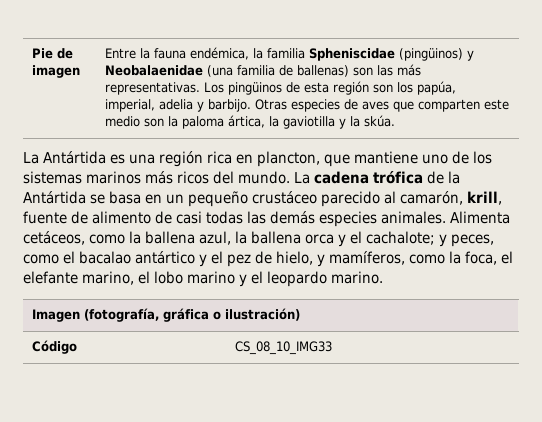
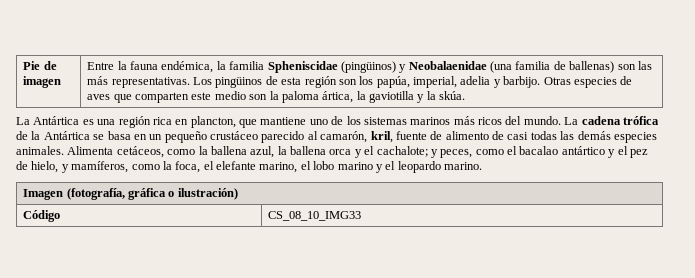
[43,151,106,164] Antártida -> [33,116,80,125] Antártica
[23,191,86,204] Antártida -> [43,131,90,140] Antártica
[467,191,502,205] krill, -> [370,131,393,143] kril,

